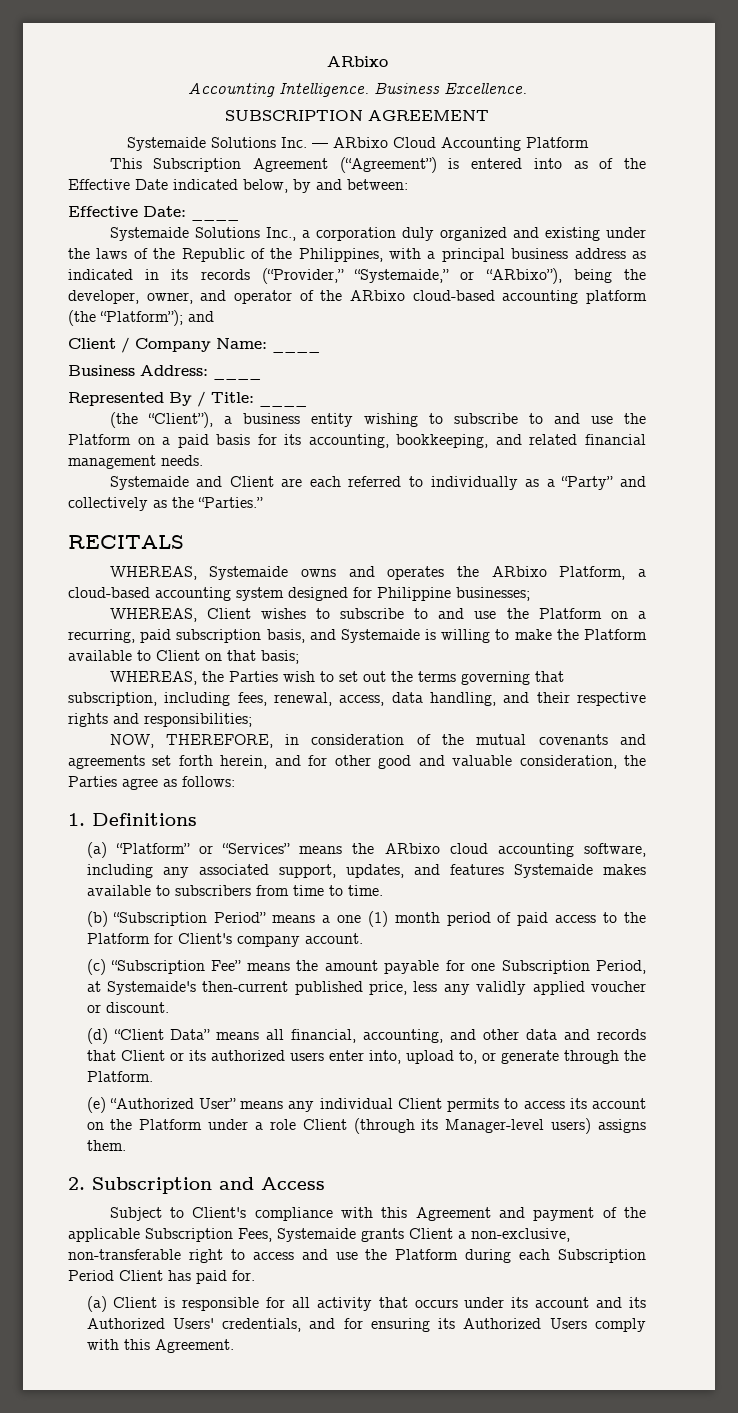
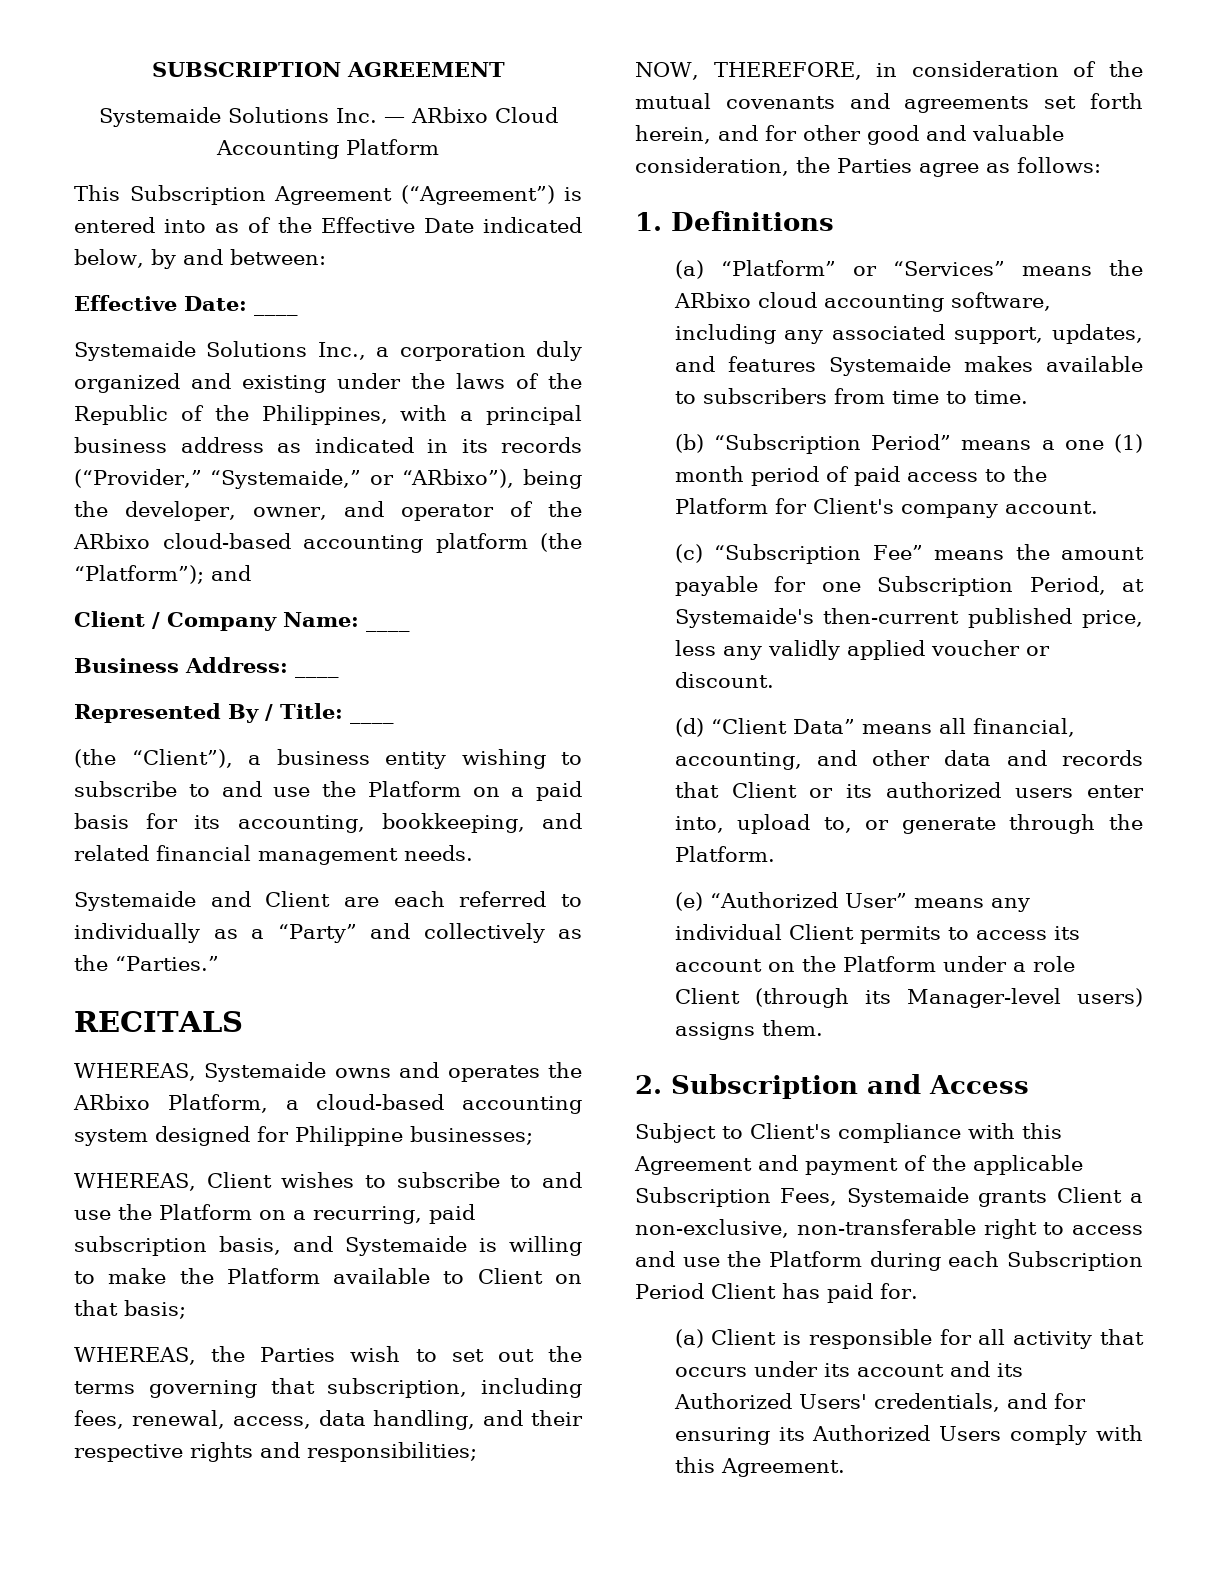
[326,56,388,67] [187,82,527,97] ARbixo // Accounting Intelligence. Business Excellence. // -> (151, 69) none

